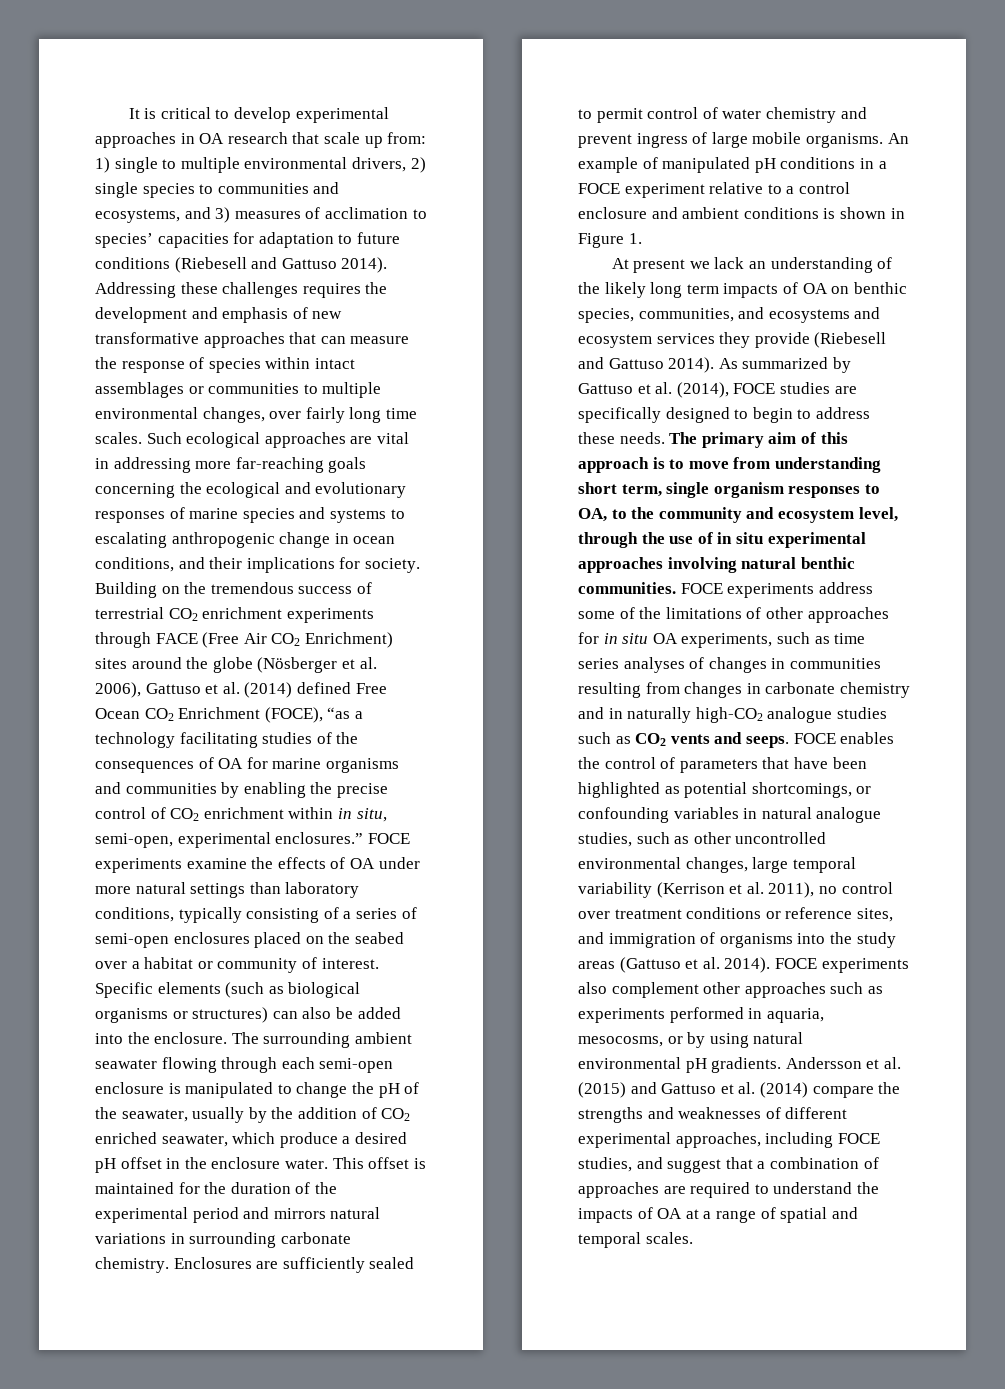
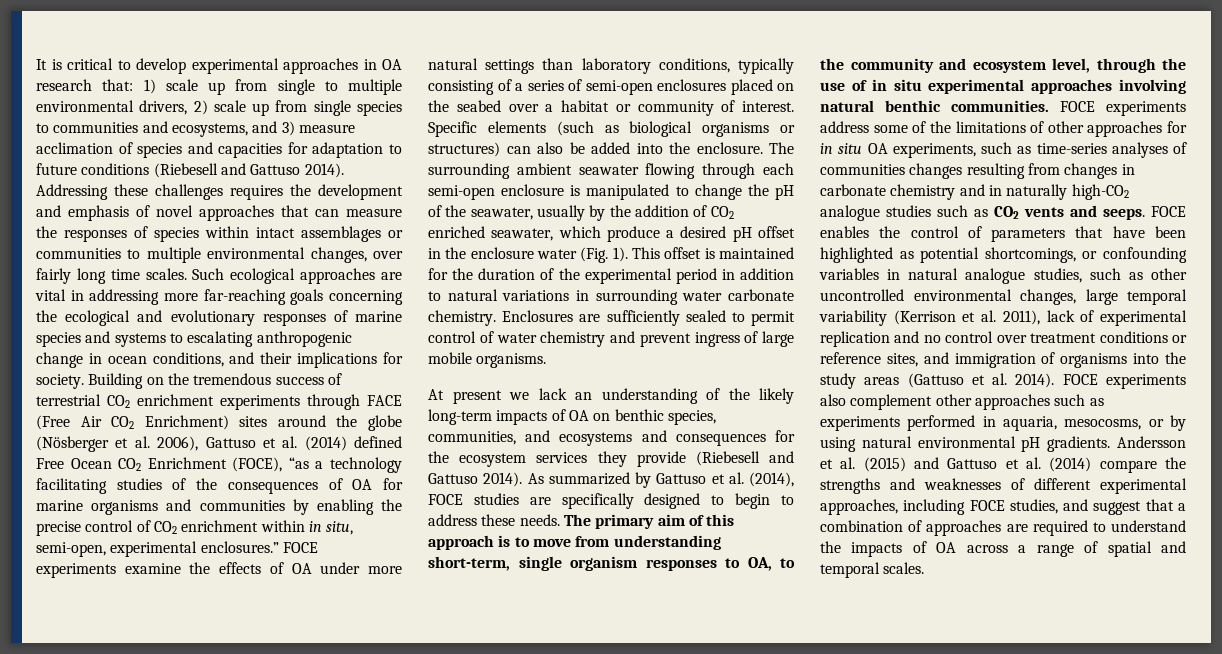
[292,132,427,148] [95,157,110,173] that scale up from: 1) -> [102,79,268,95] that: 1) scale up from
(426, 165) none -> [213,100,308,116] scale up from
[234,207,427,219] [95,233,153,248] measures of acclimation to species’ -> [298,124,355,133] [36,142,213,158] measure acclimation of species and
[312,311,343,319] [95,332,199,344] new transformative -> [156,205,193,217] novel
[121,361,185,373] response -> [64,229,127,242] responses
[284,1159,328,1169] water. -> [537,247,628,263] water (Fig. 1).
[243,1207,326,1219] and mirrors -> [721,268,794,280] [428,291,441,301] in addition to
(277, 1240) none -> [682,291,723,301] water
[887,133,909,144] [578,157,887,173] [578,182,850,198] [578,207,905,219] [578,233,642,248] An example of manipulated pH conditions in a FOCE experiment relative to a control enclosure and ambient conditions is shown in Figure 1. -> (547, 360) none
[650,282,719,298] long term -> [428,409,492,425] long-term
(881, 313) none -> [675,430,795,446] [428,451,449,463] consequences for the
[578,482,662,497] short term, -> [428,556,510,571] short-term,
[834,633,866,644] [578,657,881,673] time series analyses of changes in communities -> [1036,142,1187,158] [820,163,963,179] time-series analyses of communities changes
(815, 890) none -> [1046,310,1187,326] [820,331,920,347] lack of experimental replication and
[685,1209,699,1219] at -> [966,545,1008,553] across

